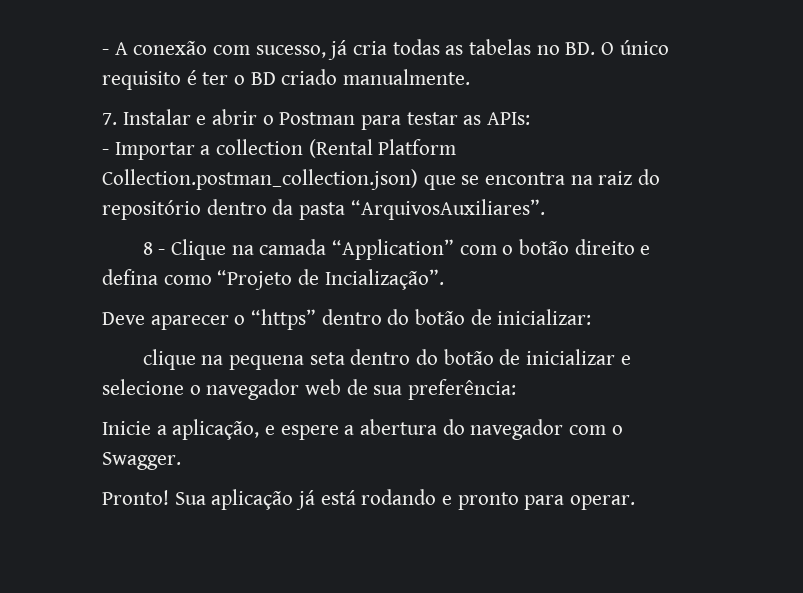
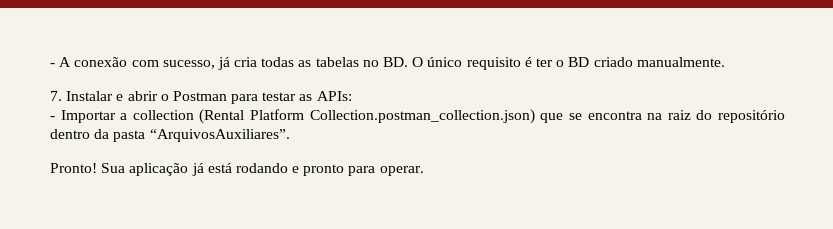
[142,239,651,260] [102,269,444,290] [102,309,592,330] [142,349,631,370] [102,379,517,400] [102,419,623,440] [102,452,181,470] // 8 - Clique na camada “Application” com o botão direito e defina como “Projeto de Incialização”. // Deve aparecer o “https” dentro do botão de inicializar: // clique na pequena seta dentro do botão de inicializar e selecione o navegador web de sua preferência: // Inicie a aplicação, e espere a abertura do navegador com o Swagger. -> (290, 135) none

